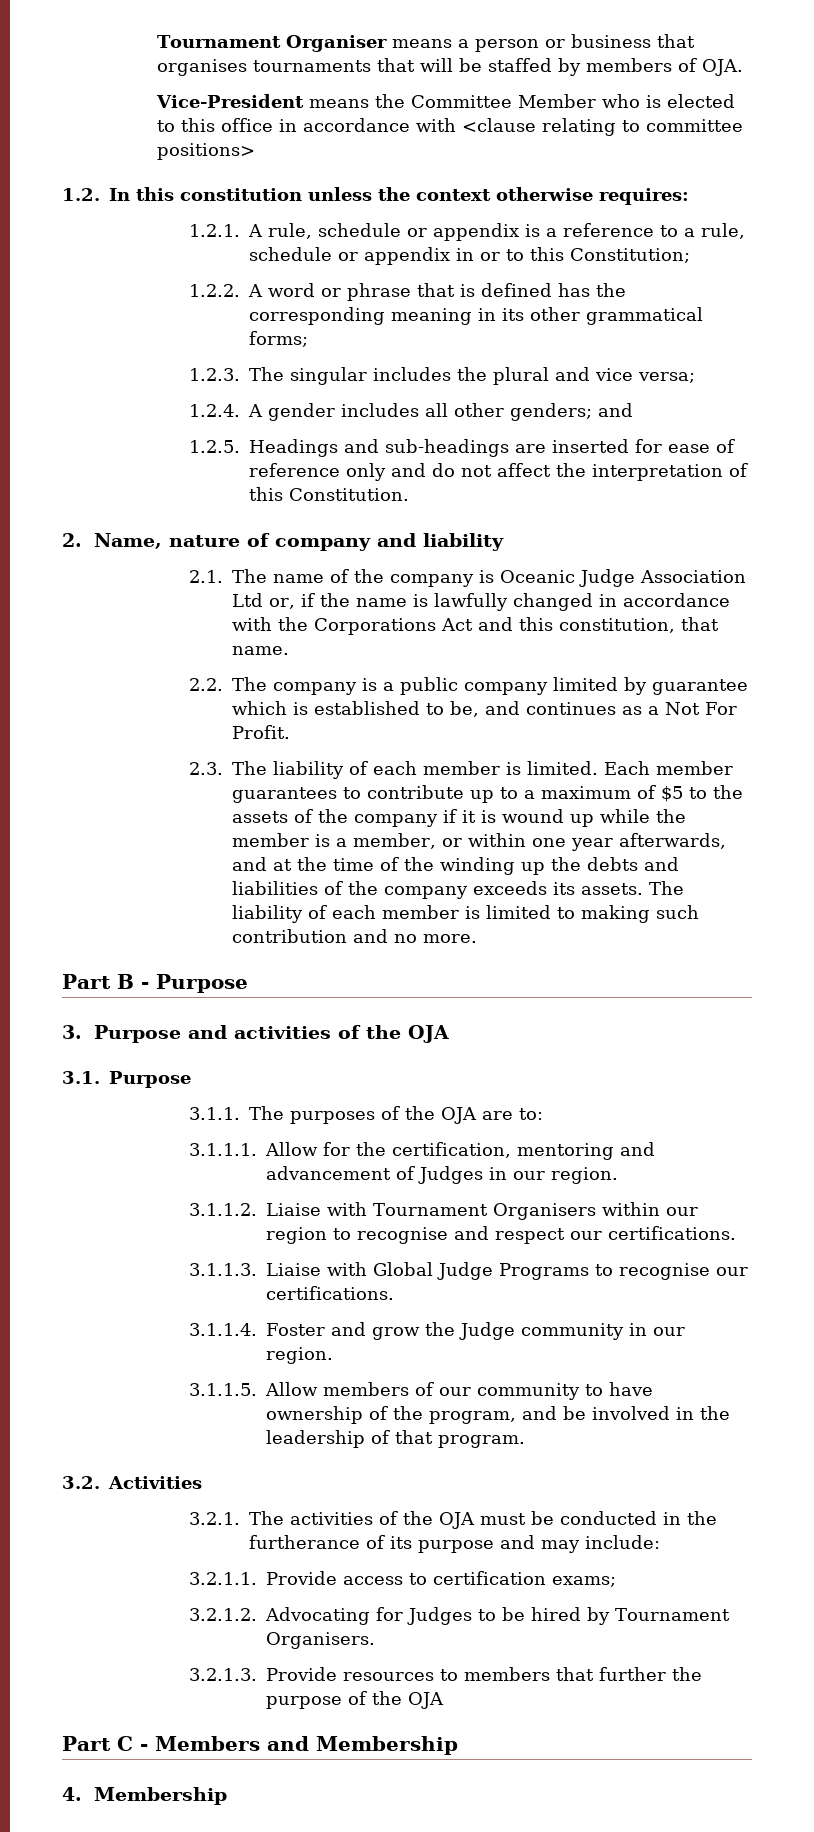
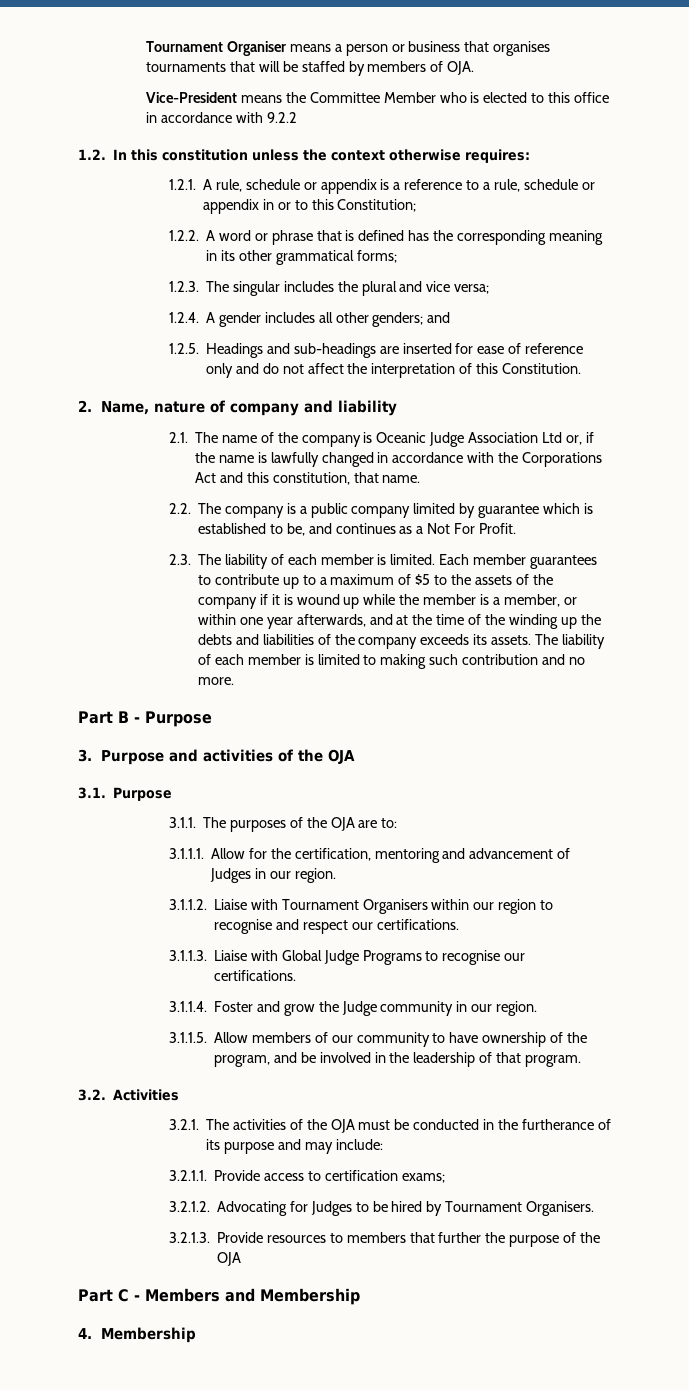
[462,118,744,136] [157,143,256,160] <clause relating to committee positions> -> [266,112,297,123] 9.2.2

